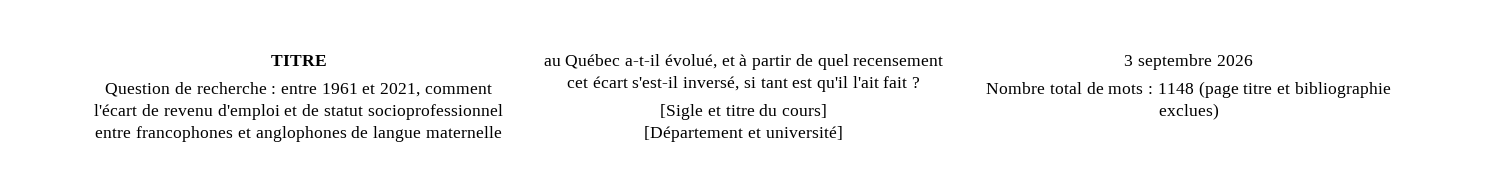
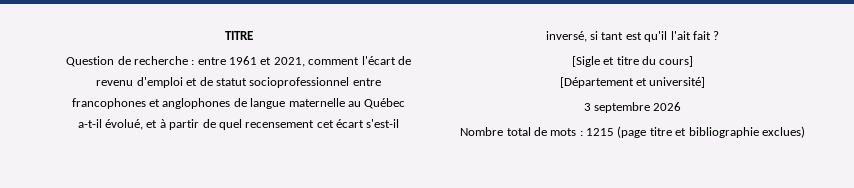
[1157,83,1194,94] 1148 -> [586,128,614,136] 1215

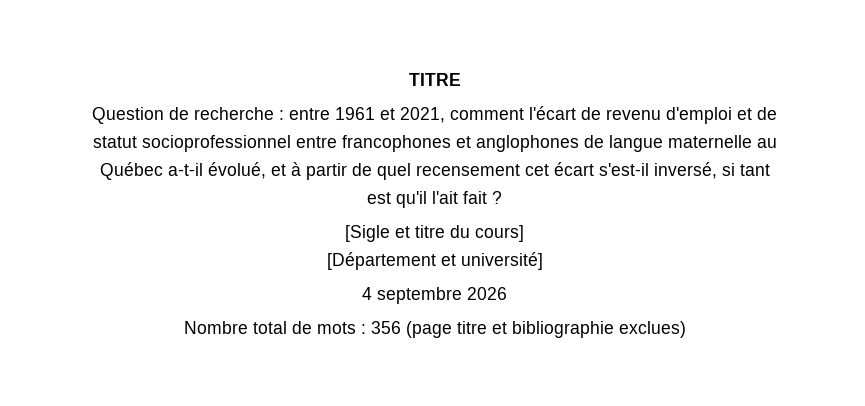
[583,103,591,111] 3 -> [362,287,372,300] 4
[586,128,614,136] 1215 -> [370,321,401,334] 356

